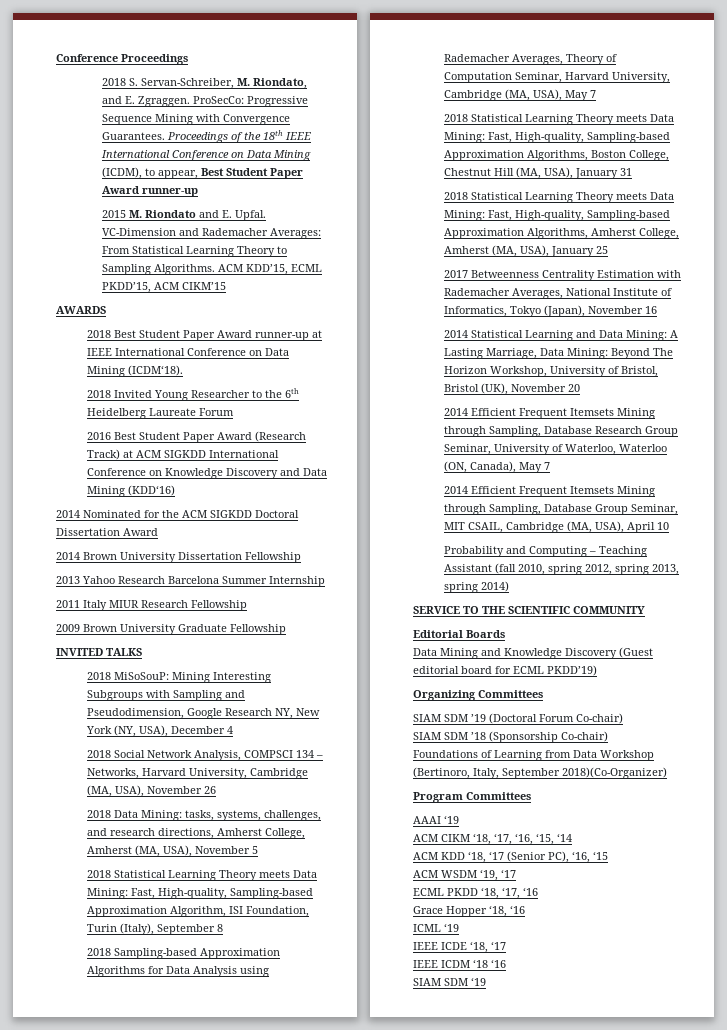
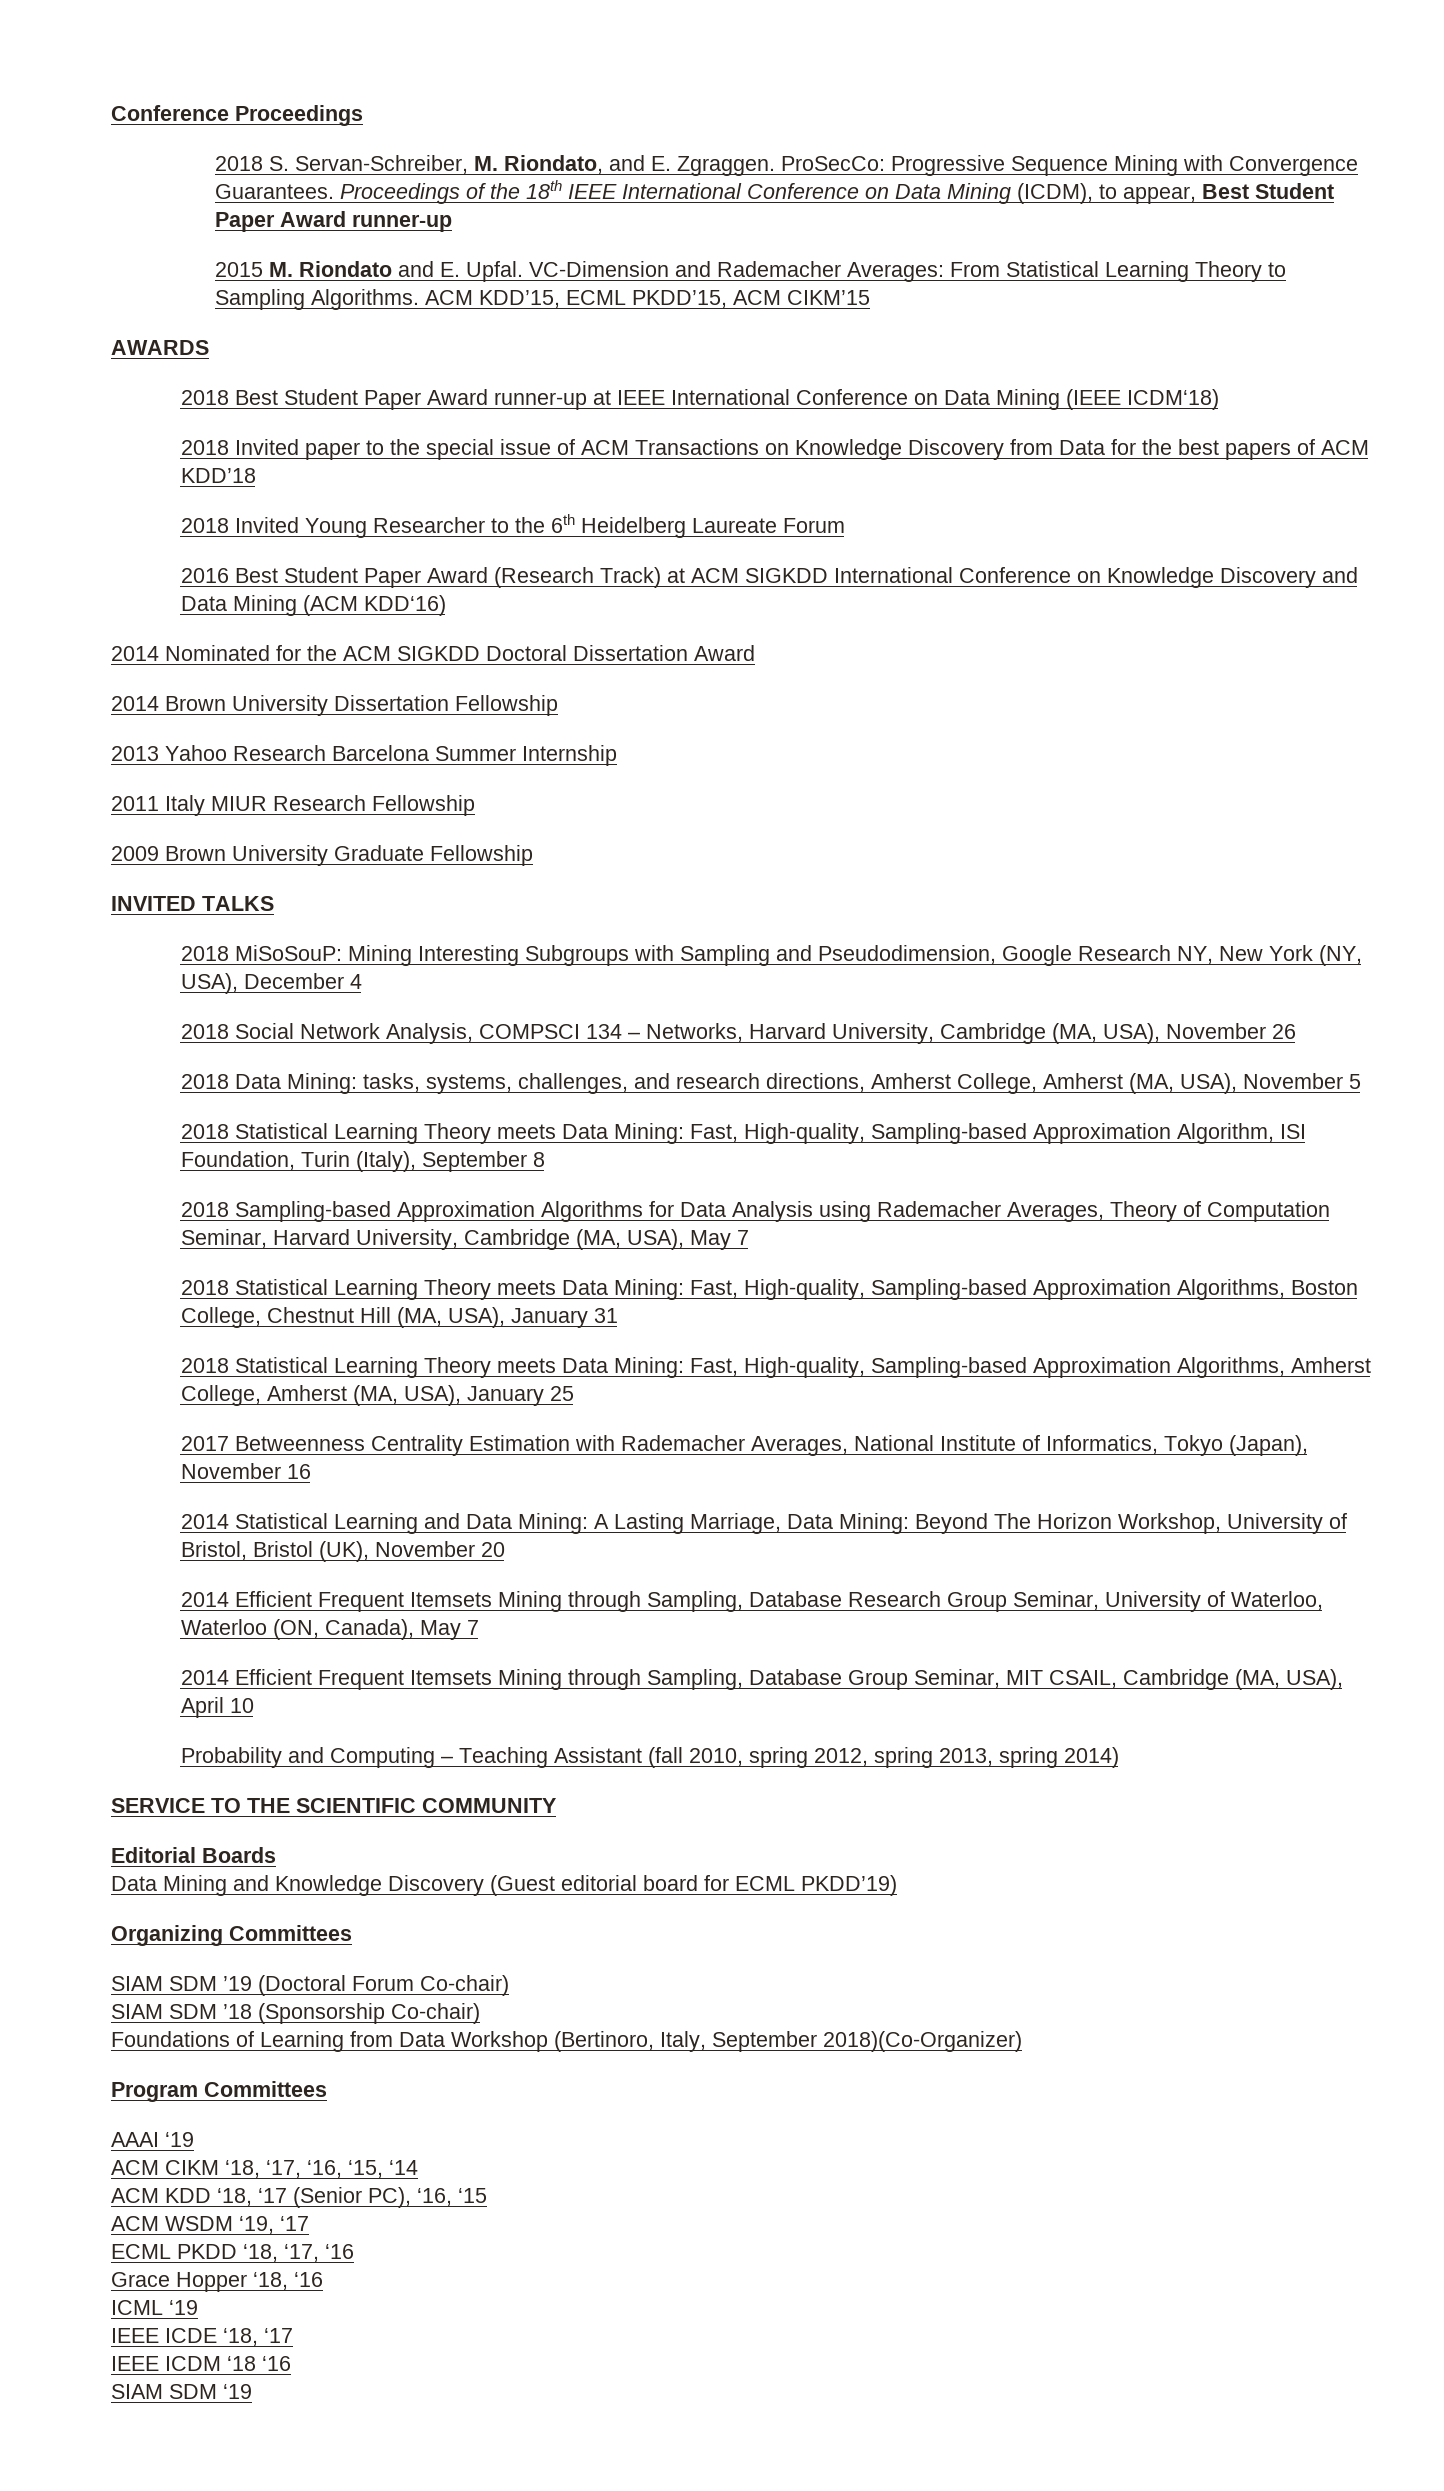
[127,365,183,376] (ICDM‘18). -> [1065,389,1219,410] [180,439,1369,460] [180,468,256,483] (IEEE ICDM‘18) // 2018 Invited paper to the special issue of ACM Transactions on Knowledge Discovery from Data for the best papers of ACM KDD’18
[127,485,175,496] (KDD‘16) -> [302,595,446,616] (ACM KDD‘16)

